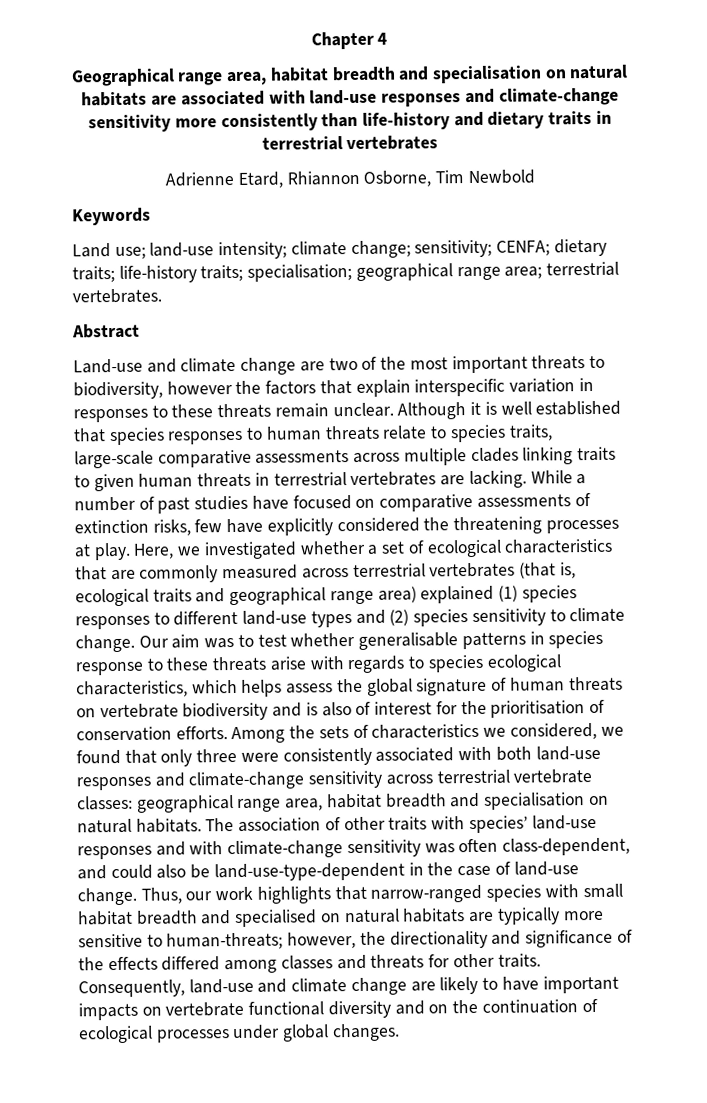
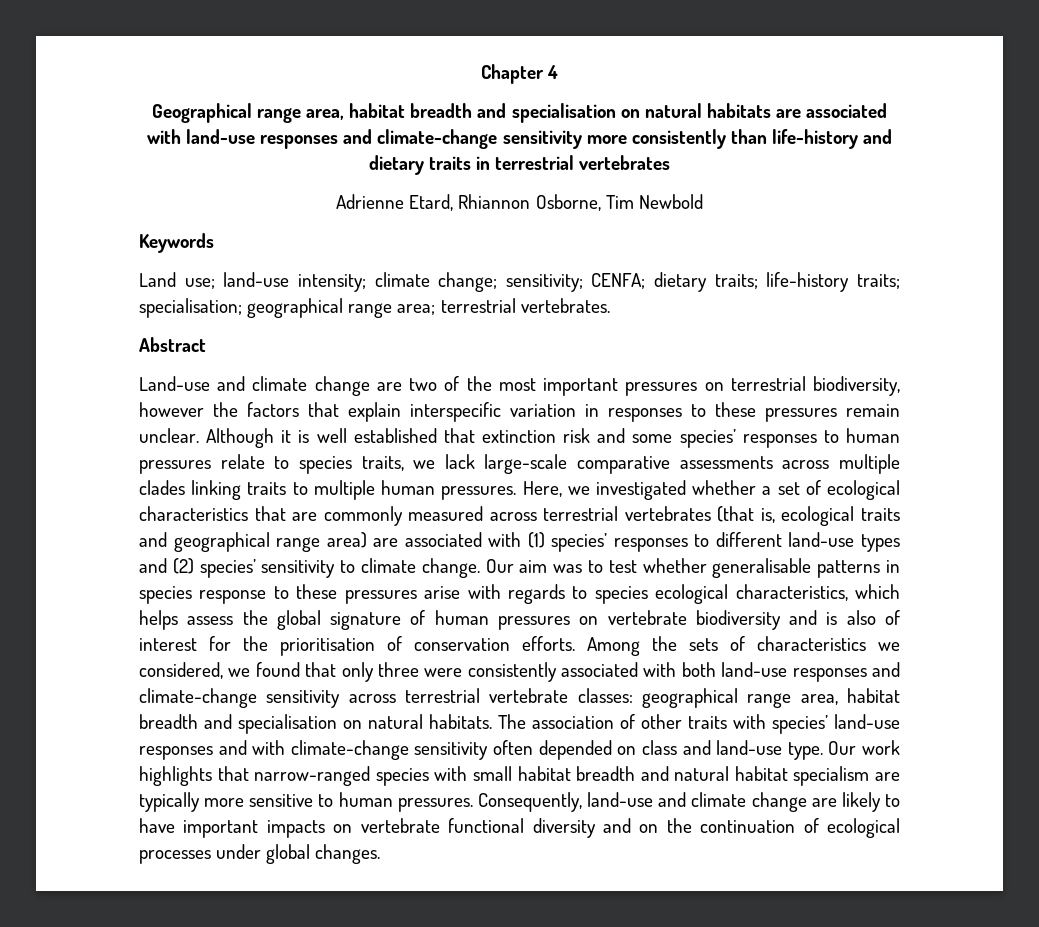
[531,355,605,370] threats to -> [625,376,806,396] pressures on terrestrial
[217,403,272,419] threats -> [765,408,837,422] pressures
[108,427,165,446] species -> [481,428,736,448] extinction risk and some species’
[324,425,380,441] threats -> [139,460,211,474] pressures
(553, 432) none -> [413,454,475,469] we lack
[93,470,587,492] [74,493,591,514] [74,516,619,536] [74,542,131,561] given human threats in terrestrial vertebrates are lacking. While a number of past studies have focused on comparative assessments of extinction risks, few have explicitly considered the threatening processes at play. -> [313,480,517,500] multiple human pressures.
[420,585,577,604] explained (1) species -> [373,532,608,552] are associated with (1) species’
[413,609,469,627] species -> [199,559,256,578] species’
[212,656,267,672] threats -> [344,590,417,604] pressures
[568,676,623,692] threats -> [497,616,570,630] pressures
[424,837,631,856] [77,861,579,882] [77,887,213,906] was often class-dependent, and could also be land-use-type-dependent in the case of land-use change. Thus, our -> [493,740,857,760] often depended on class and land-use type. Our
[234,908,466,928] specialised on natural habitats -> [674,766,870,786] natural habitat specialism
[166,929,633,950] [78,953,541,974] human-threats; however, the directionality and significance of the effects differed among classes and threats for other traits. -> [338,792,473,812] human pressures.

